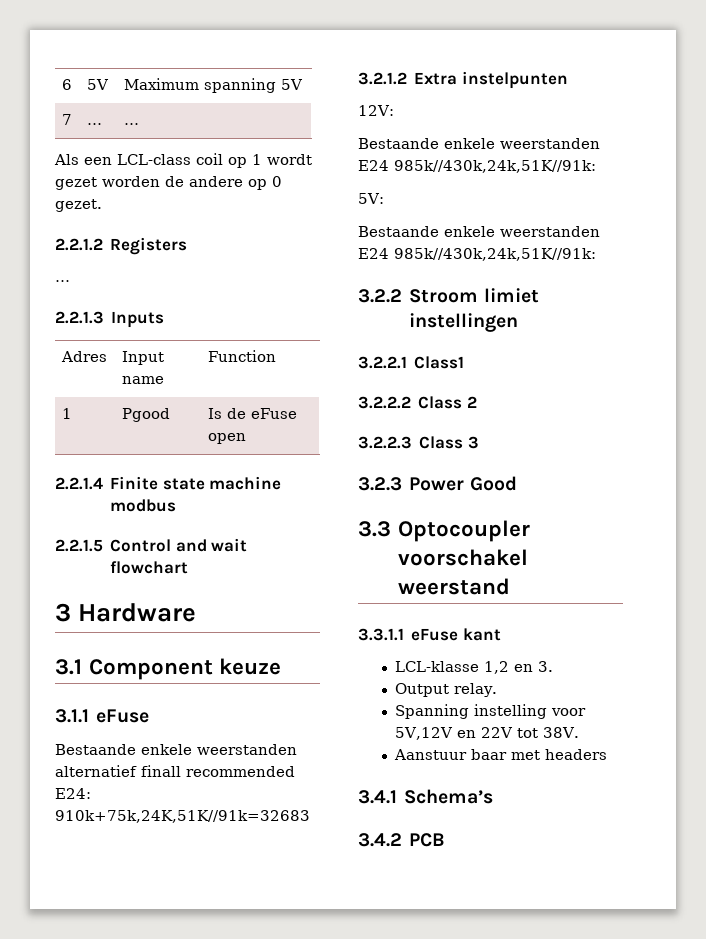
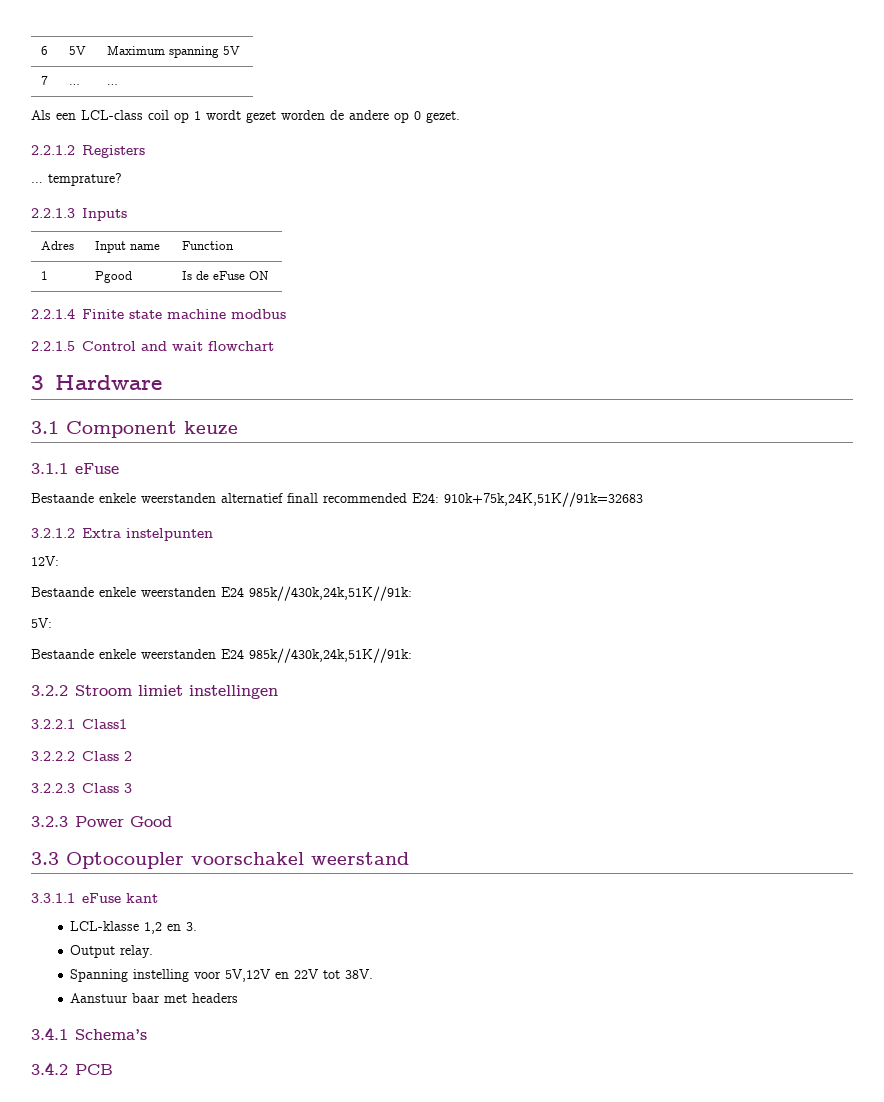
(70, 281) none -> [48,173,122,186] temprature?
[208,433,247,444] open -> [249,271,270,280] ON

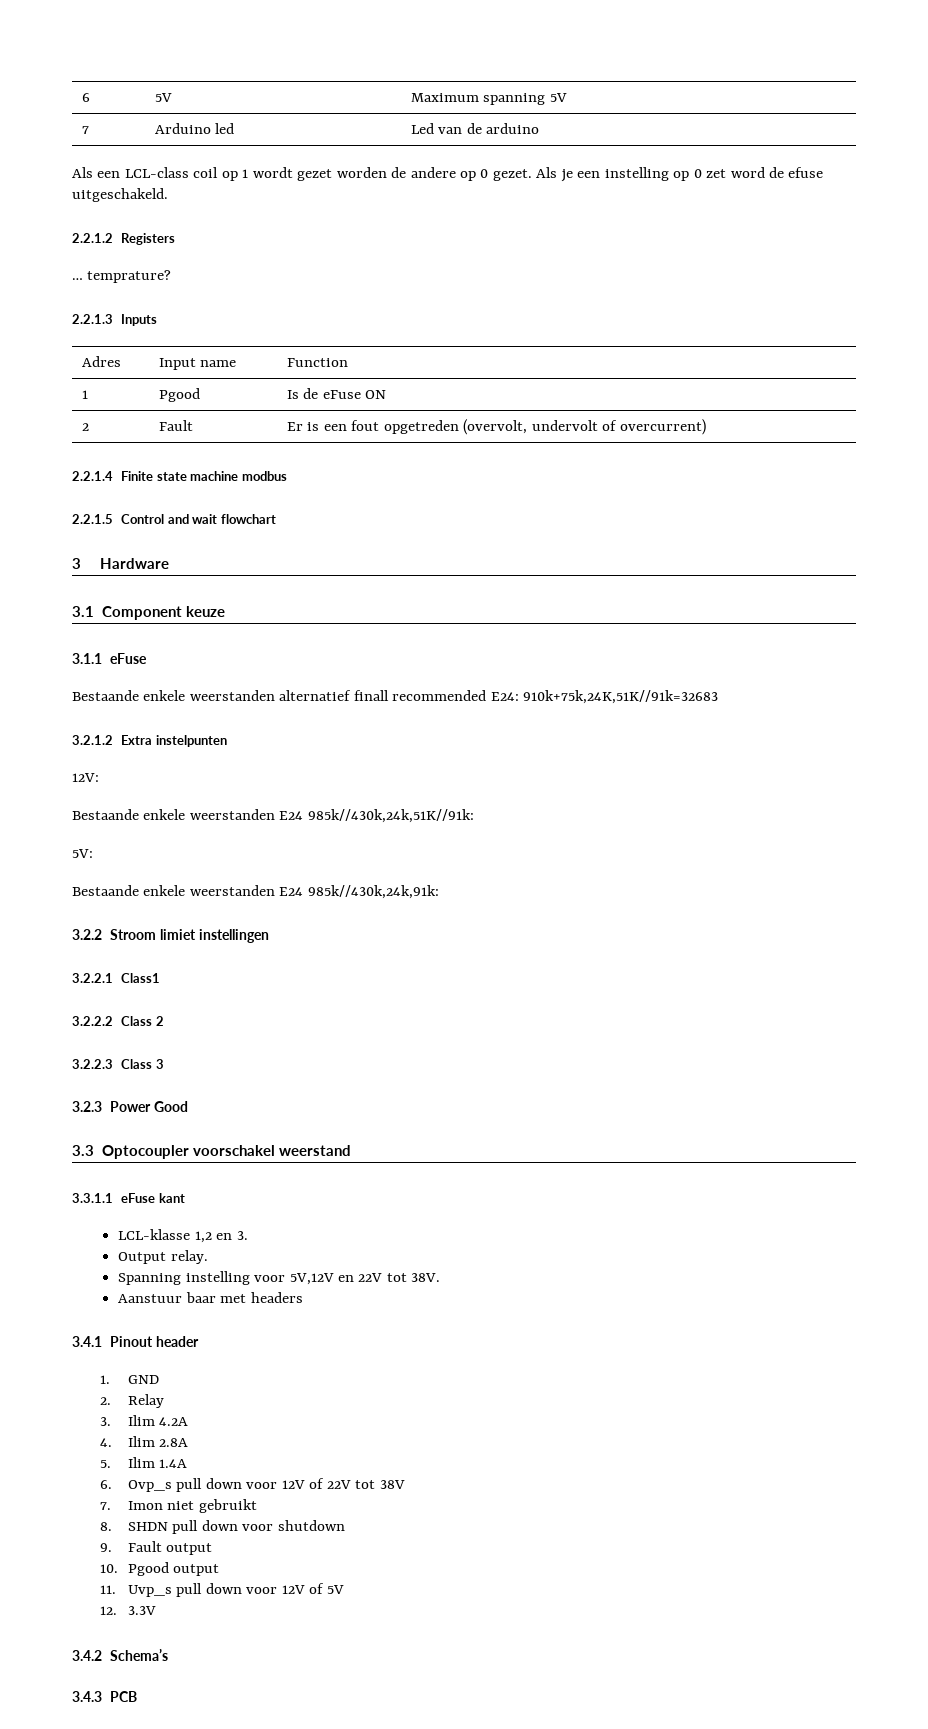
[69,84,81,85] [107,84,119,85] … | … -> [154,123,235,134] [410,123,540,134] Arduino led | Led van de arduino
(460, 117) none -> [536,167,824,182] [72,188,168,202] Als je een instelling op 0 zet word de efuse uitgeschakeld.
(270, 275) none -> [81,423,89,431] [158,420,193,431] [286,419,706,435] // 2 | Fault | Er is een fout opgetreden (overvolt, undervolt of overcurrent)
[249,648,412,663] 985k//430k,24k,51K//91k: -> [307,885,439,899] 985k//430k,24k,91k:
(68, 1033) none -> [110,1336,199,1347] [100,1375,160,1384] [100,1394,165,1408] [100,1415,189,1426] [100,1436,189,1447] [100,1457,188,1468] [100,1478,405,1492] [100,1499,257,1513] [100,1520,345,1534] [100,1541,213,1555] [100,1562,220,1576] [100,1583,344,1597] [100,1606,157,1615] [72,1650,102,1661] Pinout header // 1. GND // 2. Relay // 3. Ilim 4.2A // 4. Ilim 2.8A // 5. Ilim 1.4A // 6. Ovp_s pull down voor 12V of 22V tot 38V // 7. Imon niet gebruikt // 8. SHDN pull down voor shutdown // 9. Fault output // 10. Pgood output // 11. Uvp_s pull down voor 12V of 5V // 12. 3.3V // 3.4.2
[31,1062,68,1075] 3.4.2 -> [72,1691,102,1702] 3.4.3

